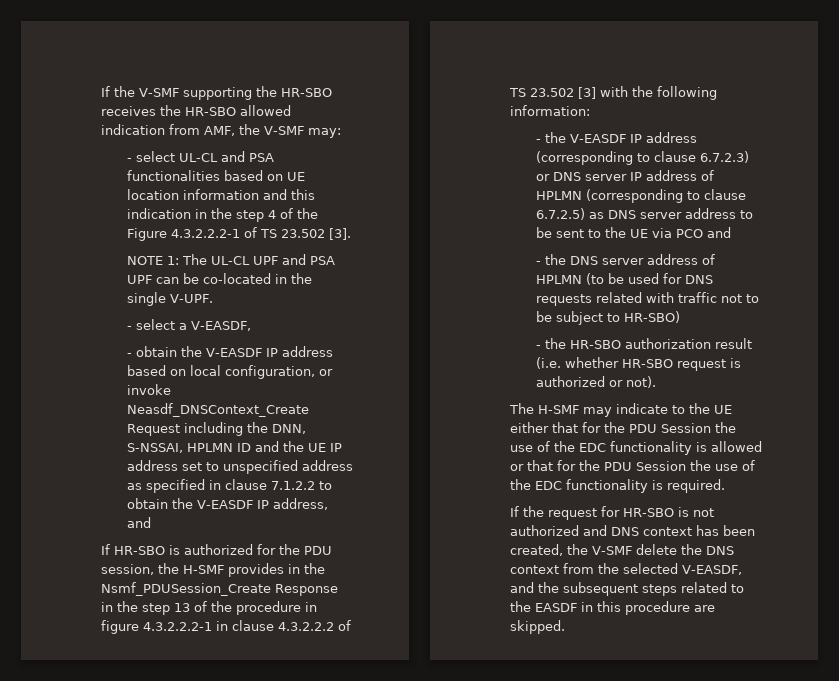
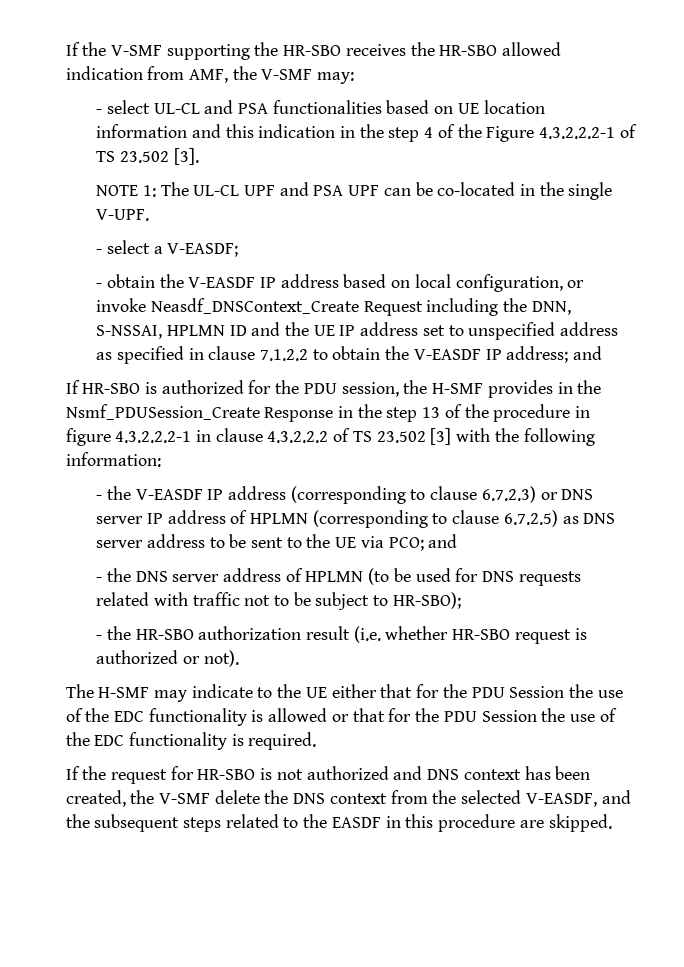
[190,321,251,331] V-EASDF, -> [167,243,239,257] V-EASDF;
[272,498,328,510] address, -> [506,346,569,363] address;
[675,229,703,238] PCO -> [388,537,424,551] PCO;
[623,311,680,323] HR-SBO) -> [392,592,461,609] HR-SBO);

